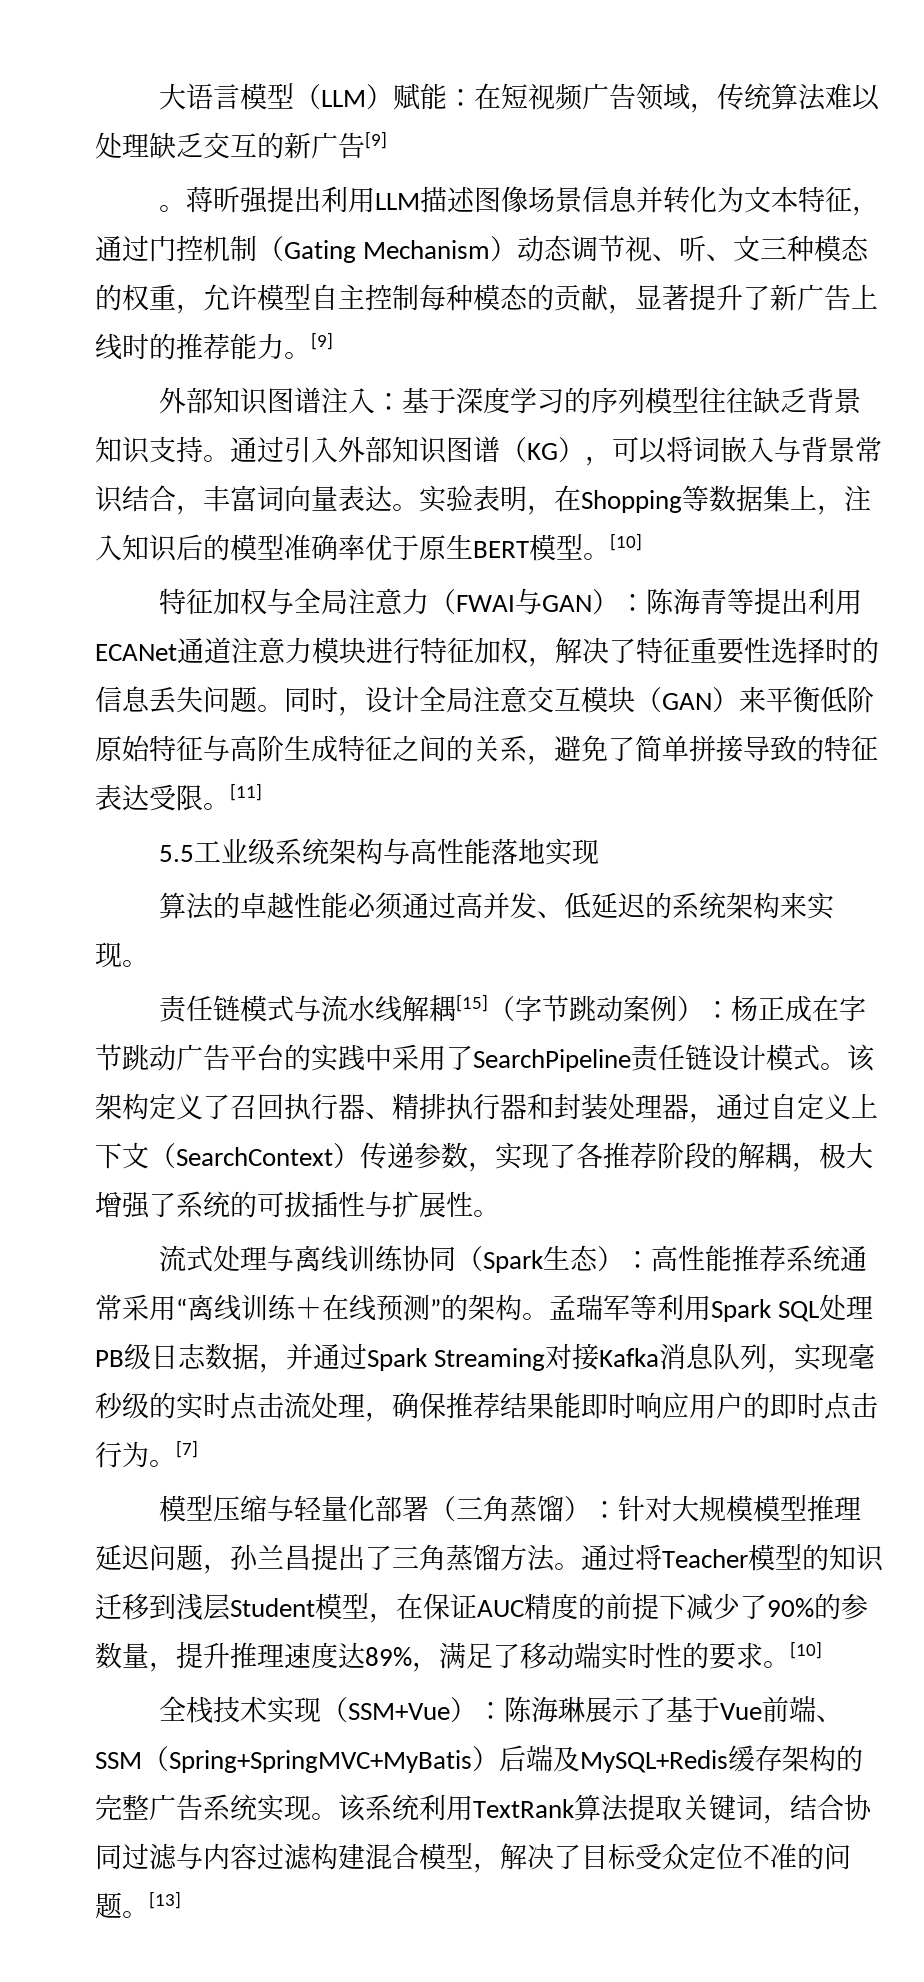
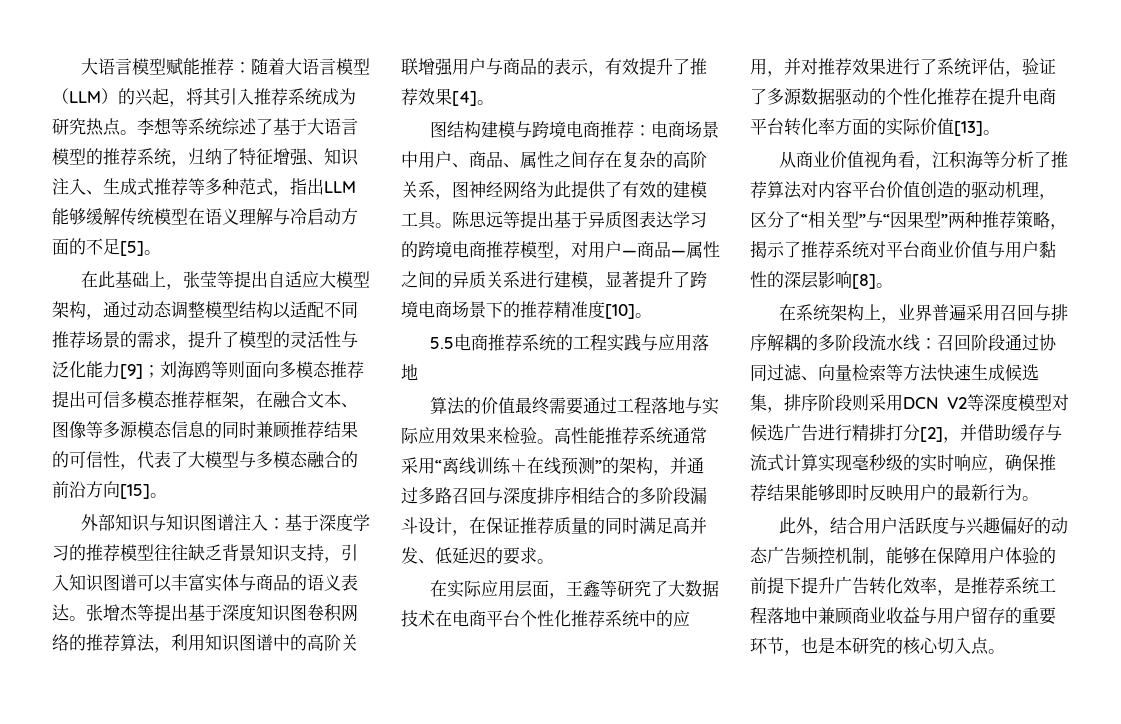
[159,83,881,113] [95,131,387,159] [159,186,880,216] [95,235,870,263] [95,284,878,314] [95,333,311,360] [311,332,333,350] [159,387,269,415] 大语言模型（LLM）赋能：在短视频广告领域，传统算法难以处理缺乏交互的新广告[9] // 。蒋昕强提出利用LLM描述图像场景信息并转化为文本特征，通过门控机制（Gating Mechanism）动态调节视、听、文三种模态的权重，允许模型自主控制每种模态的贡献，显著提升了新广告上线时的推荐能力。[9] // 外部知识 -> [81,58,371,76] [52,87,356,107] [52,118,358,136] [52,148,359,167] [52,178,356,197] [52,208,358,226] [52,238,161,256] [81,271,371,290] [52,301,358,320] [52,331,358,350] [52,361,364,379] [52,391,358,410] [52,421,358,439] [52,451,358,470] [52,481,167,499] [81,514,202,532] 大语言模型赋能推荐：随着大语言模型（LLM）的兴起，将其引入推荐系统成为研究热点。李想等系统综述了基于大语言模型的推荐系统，归纳了特征增强、知识注入、生成式推荐等多种范式，指出LLM能够缓解传统模型在语义理解与冷启动方面的不足[5]。 // 在此基础上，张莹等提出自适应大模型架构，通过动态调整模型结构以适配不同推荐场景的需求，提升了模型的灵活性与泛化能力[9]；刘海鸥等则面向多模态推荐提出可信多模态推荐框架，在融合文本、图像等多源模态信息的同时兼顾推荐结果的可信性，代表了大模型与多模态融合的前沿方向[15]。 // 外部知识与知识
[591,387,646,414] 序列 -> [86,544,120,562] 推荐
[203,436,882,466] [95,485,871,515] [95,534,610,562] [610,533,642,551] [159,588,863,615] [95,637,879,667] [95,686,874,716] [95,735,878,765] [95,784,230,811] [230,783,262,801] 。通过引入外部知识图谱（KG），可以将词嵌入与背景常识结合，丰富词向量表达。实验表明，在Shopping等数据集上，注入知识后的模型准确率优于原生BERT模型。[10] // 特征加权与全局注意力（FWAI与GAN）：陈海青等提出利用ECANet通道注意力模块进行特征加权，解决了特征重要性选择时的信息丢失问题。同时，设计全局注意交互模块（GAN）来平衡低阶原始特征与高阶生成特征之间的关系，避免了简单拼接导致的特征表达受限。[11] -> [324,544,358,563] [52,574,358,592] [52,604,358,622] [52,634,358,653] [401,58,707,77] [401,88,494,106] [430,121,720,139] [401,151,707,168] [401,181,707,200] [401,211,707,229] [401,241,720,260] [401,271,707,290] [401,301,652,319] ，引入知识图谱可以丰富实体与商品的语义表达。张增杰等提出基于深度知识图卷积网络的推荐算法，利用知识图谱中的高阶关联增强用户与商品的表示，有效提升了推荐效果[4]。 // 图结构建模与跨境电商推荐：电商场景中用户、商品、属性之间存在复杂的高阶关系，图神经网络为此提供了有效的建模工具。陈思远等提出基于异质图表达学习的跨境电商推荐模型，对用户—商品—属性之间的异质关系进行建模，显著提升了跨境电商场景下的推荐精准度[10]。
[194,838,600,866] 工业级系统架构与高性能落地实现 -> [454,334,710,352] [401,364,418,381] 电商推荐系统的工程实践与应用落地
[240,892,835,920] [95,942,149,968] [159,994,867,1023] [95,1044,875,1072] [95,1093,878,1123] [95,1142,873,1172] [95,1191,500,1219] [159,1245,652,1273] 卓越性能必须通过高并发、低延迟的系统架构来实现。 // 责任链模式与流水线解耦[15]（字节跳动案例）：杨正成在字节跳动广告平台的实践中采用了SearchPipeline责任链设计模式。该架构定义了召回执行器、精排执行器和封装处理器，通过自定义上下文（SearchContext）传递参数，实现了各推荐阶段的解耦，极大增强了系统的可拔插性与扩展性。 // 流式处理与离线训练协同（Spark生态）： -> [481,397,720,415] [401,427,554,444] 价值最终需要通过工程落地与实际应用效果来检验。
[522,1294,874,1322] [95,1343,795,1373] 。孟瑞军等利用Spark SQL处理PB级日志数据，并通过Spark Streaming对接Kafka消息队列， -> [653,457,704,476] [401,487,707,504] [401,517,707,536] [401,547,554,565] [430,580,720,599] [401,610,690,628] [750,58,1056,77] [750,88,1056,106] [750,118,1000,136] [779,151,1069,170] [750,181,1056,200] [750,211,1067,230] [750,240,1056,259] [750,271,893,289] [779,304,1069,323] [750,333,1057,352] [750,364,1039,382] [750,394,1069,413] [750,423,1062,443] [750,454,818,472] ，并通过多路召回与深度排序相结合的多阶段漏斗设计，在保证推荐质量的同时满足高并发、低延迟的要求。 // 在实际应用层面，王鑫等研究了大数据技术在电商平台个性化推荐系统中的应用，并对推荐效果进行了系统评估，验证了多源数据驱动的个性化推荐在提升电商平台转化率方面的实际价值[13]。 // 从商业价值视角看，江积海等分析了推荐算法对内容平台价值创造的驱动机理，区分了“相关型”与“因果型”两种推荐策略，揭示了推荐系统对平台商业价值与用户黏性的深层影响[8]。 // 在系统架构上，业界普遍采用召回与排序解耦的多阶段流水线：召回阶段通过协同过滤、向量检索等方法快速生成候选集，排序阶段则采用DCN V2等深度模型对候选广告进行精排打分[2]，并借助缓存与流式计算
[230,1392,365,1420] 点击流处理 -> [954,454,988,471] 响应
[581,1392,878,1420] [95,1441,176,1468] [176,1440,198,1458] [159,1495,862,1523] [95,1544,884,1574] [95,1593,868,1623] [95,1642,790,1672] [790,1641,822,1659] [159,1696,844,1724] [95,1745,863,1773] [95,1794,872,1824] [95,1843,851,1873] [95,1892,149,1919] [149,1891,181,1909] 即时响应用户的即时点击行为。[7] // 模型压缩与轻量化部署（三角蒸馏）：针对大规模模型推理延迟问题，孙兰昌提出了三角蒸馏方法。通过将Teacher模型的知识迁移到浅层Student模型，在保证AUC精度的前提下减少了90%的参数量，提升推理速度达89%，满足了移动端实时性的要求。[10] // 全栈技术实现（SSM+Vue）：陈海琳展示了基于Vue前端、SSM（Spring+SpringMVC+MyBatis）后端及MySQL+Redis缓存架构的完整广告系统实现。该系统利用TextRank算法提取关键词，结合协同过滤与内容过滤构建混合模型，解决了目标受众定位不准的问题。[13] -> [818,484,1039,501] [779,517,1069,536] [750,546,1056,566] [750,576,1056,596] [750,607,1056,625] [750,637,1005,656] 够即时反映用户的最新行为。 // 此外，结合用户活跃度与兴趣偏好的动态广告频控机制，能够在保障用户体验的前提下提升广告转化效率，是推荐系统工程落地中兼顾商业收益与用户留存的重要环节，也是本研究的核心切入点。

